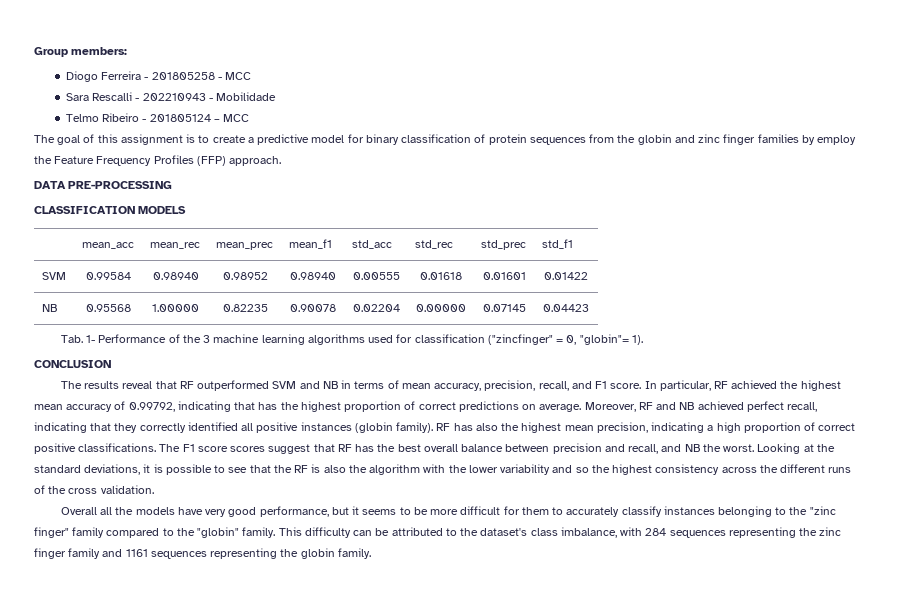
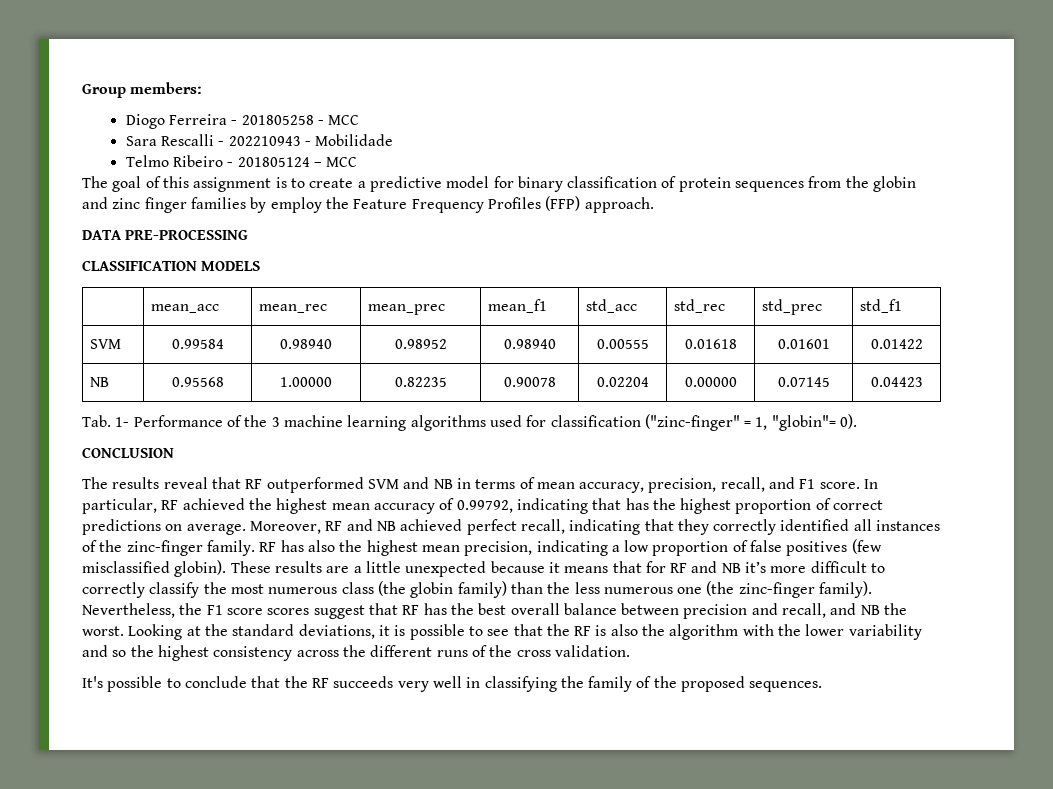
[487,334,643,345] ("zincfinger" = 0, "globin"= 1). -> [644,414,858,431] ("zinc-finger" = 1, "globin"= 0).
[256,422,434,433] positive instances (globin family). -> [876,520,941,531] [82,540,255,556] instances of the zinc-finger family.
[716,422,856,433] [34,443,181,454] high proportion of correct positive classifications. The -> [624,539,882,556] [82,560,886,577] [82,581,873,598] [82,603,203,618] low proportion of false positives (few misclassified globin). These results are a little unexpected because it means that for RF and NB it’s more difficult to correctly classify the most numerous class (the globin family) than the less numerous one (the zinc-finger family). Nevertheless, the
[60,506,836,517] [34,527,842,538] [34,548,371,559] Overall all the models have very good performance, but it seems to be more difficult for them to accurately classify instances belonging to the "zinc finger" family compared to the "globin" family. This difficulty can be attributed to the dataset's class imbalance, with 284 sequences representing the zinc finger family and 1161 sequences representing the globin family. -> [82,676,823,692] It's possible to conclude that the RF succeeds very well in classifying the family of the proposed sequences.

